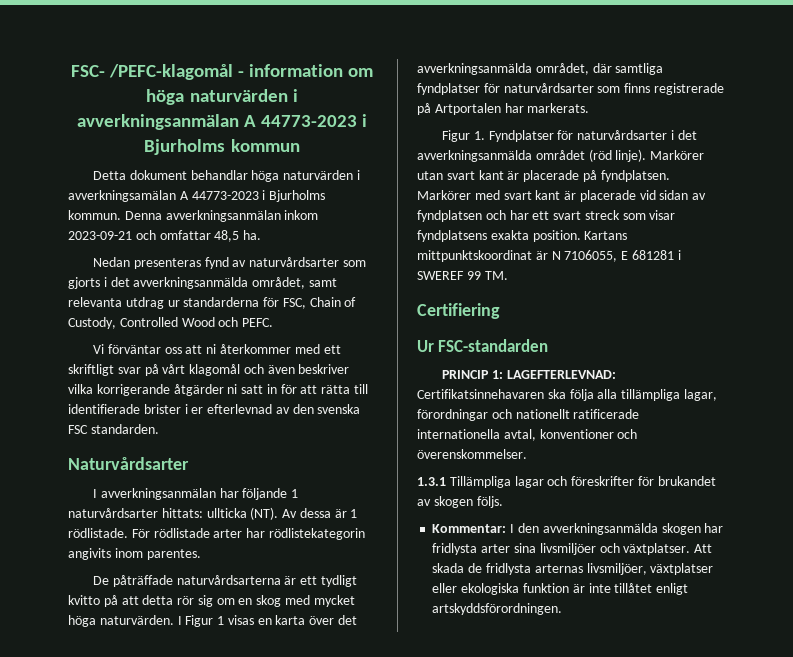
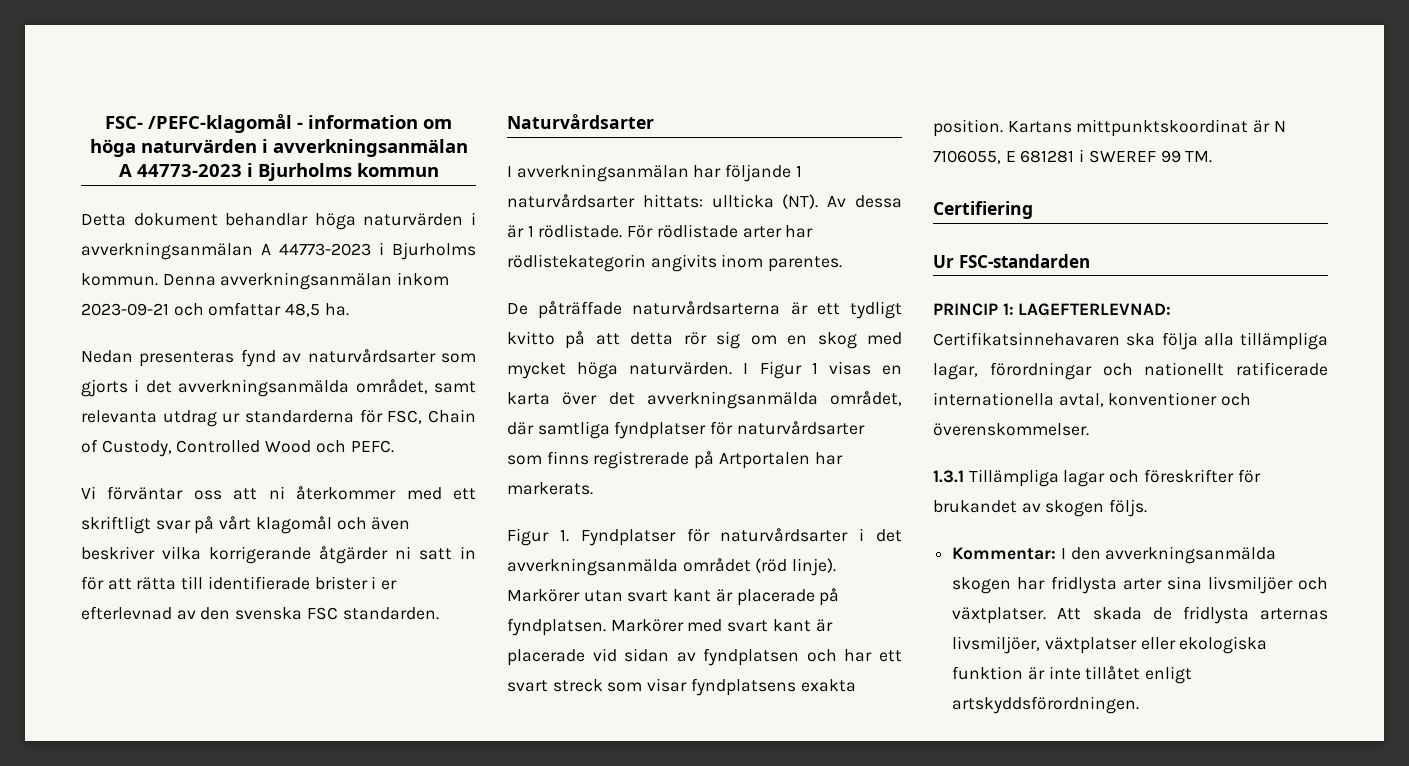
[68,190,176,202] avverkningsamälan -> [81,242,253,260] avverkningsanmälan

